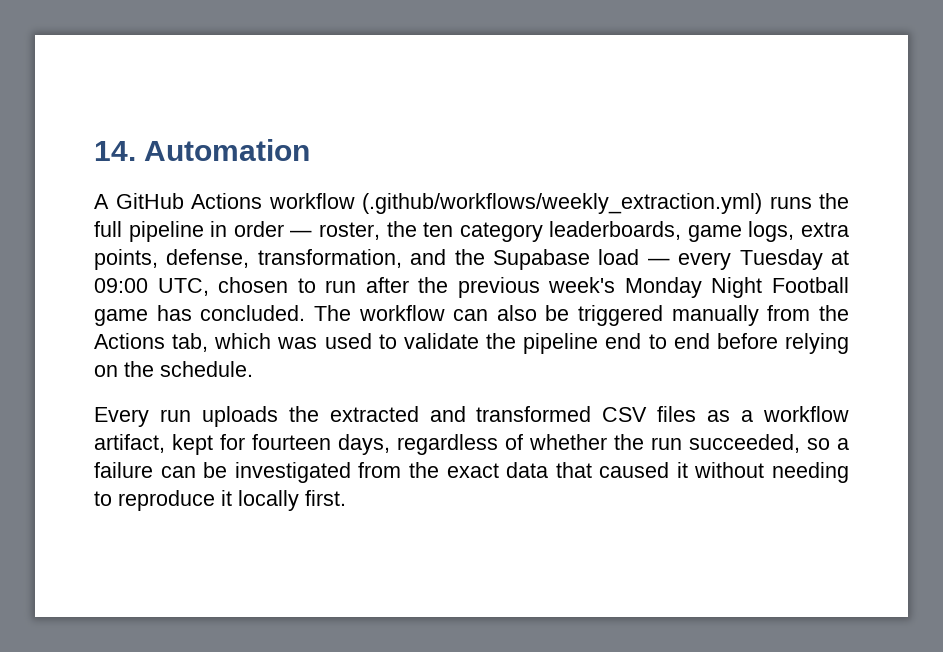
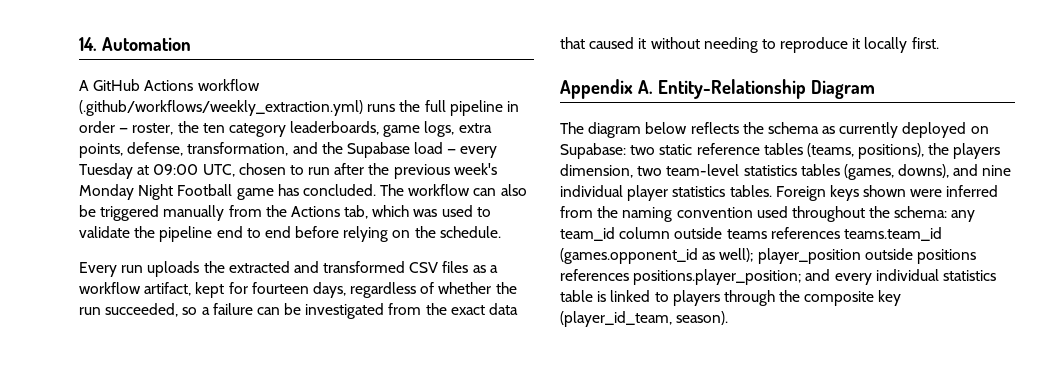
(346, 498) none -> [560,79,875,99] [560,122,989,138] [560,143,1001,159] [560,164,1012,180] [560,185,999,201] [560,206,976,222] [560,227,942,241] [560,248,976,264] [560,269,996,285] [560,290,902,306] [560,311,729,327] // Appendix A. Entity-Relationship Diagram // The diagram below reflects the schema as currently deployed on Supabase: two static reference tables (teams, positions), the players dimension, two team-level statistics tables (games, downs), and nine individual player statistics tables. Foreign keys shown were inferred from the naming convention used throughout the schema: any team_id column outside teams references teams.team_id (games.opponent_id as well); player_position outside positions references positions.player_position; and every individual statistics table is linked to players through the composite key (player_id_team, season).

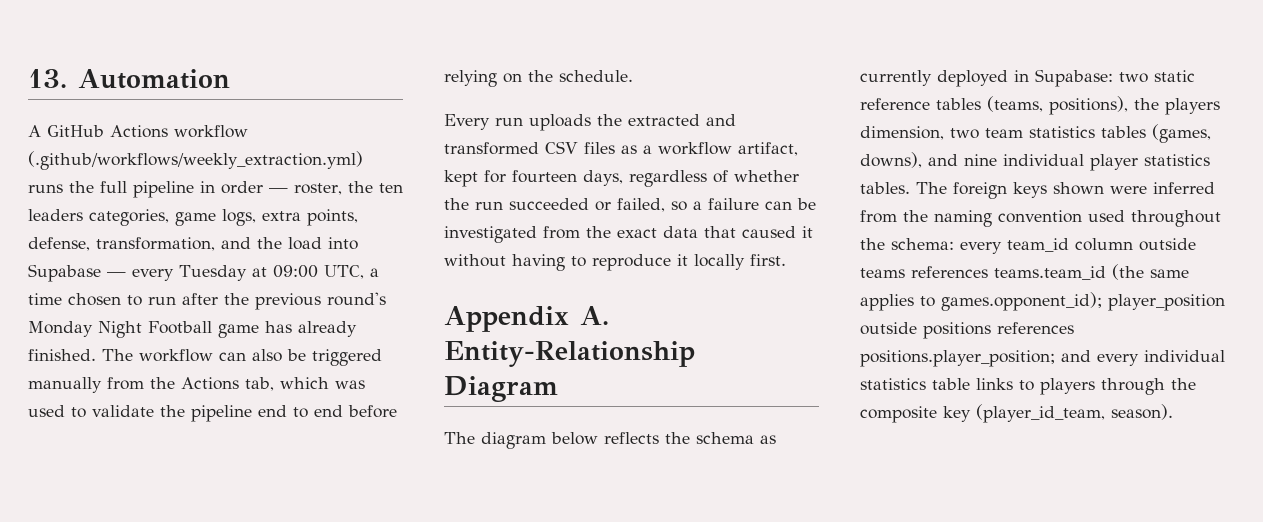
[79,37,97,51] 14. -> [28,69,67,88] 13.
[228,121,380,137] category leaderboards, -> [28,209,169,226] leaders categories,
[346,142,444,158] Supabase load -> [288,237,358,250] [28,264,101,282] load into Supabase
(235, 170) none -> [369,268,379,277] [28,293,62,305] a time
[453,163,497,175] week's -> [327,292,386,306] round's
[302,184,376,196] concluded. -> [298,321,357,337] [28,349,96,361] already finished.
[105,303,179,317] succeeded, -> [509,198,665,212] succeeded or failed,
[703,37,758,53] needing -> [512,254,565,271] having
[970,126,989,134] on -> [1014,70,1029,82] in
[666,164,740,176] team-level -> [985,128,1023,138] team
[775,186,826,201] Foreign -> [916,182,1007,199] The foreign
[951,210,976,222] any -> [960,242,1002,254] every
[560,248,754,264] (games.opponent_id as well); -> [1112,264,1189,280] [860,292,1102,311] (the same applies to games.opponent_id);
[597,290,651,302] is linked -> [976,378,1013,390] links

